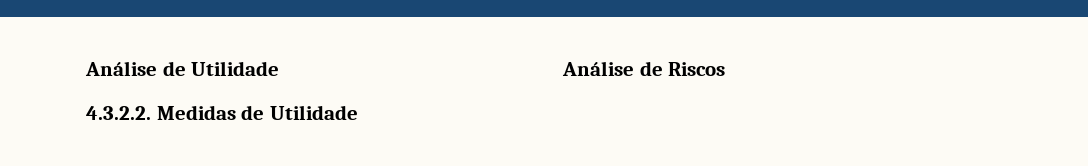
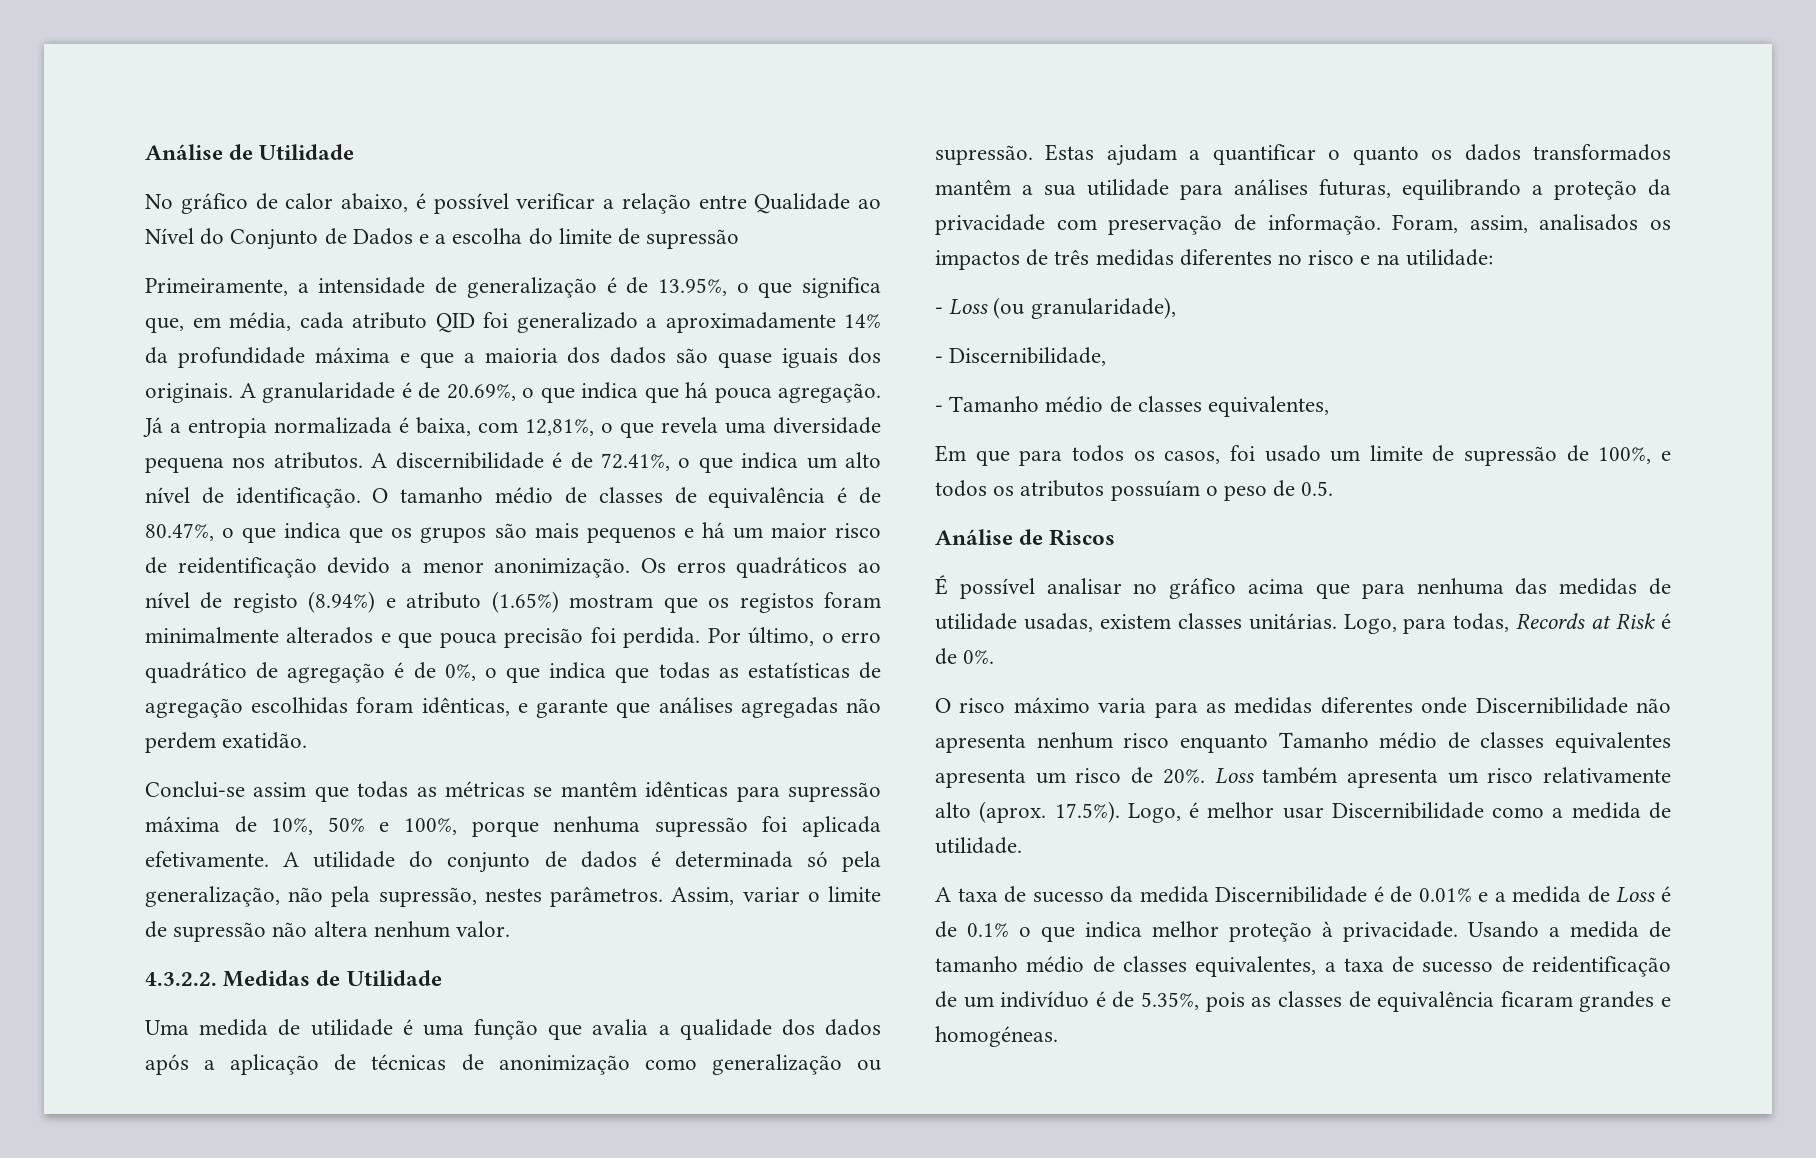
[86,105,358,120] [562,61,726,76] 4.3.2.2. Medidas de Utilidade // Análise de Riscos -> [145,193,881,214] [145,228,740,250] [145,277,882,298] [145,312,881,333] [145,347,881,368] [145,382,881,403] [143,417,881,438] [145,452,881,473] [145,487,881,508] [145,522,881,543] [145,557,881,578] [145,591,882,613] [145,627,881,648] [145,662,881,683] [145,697,881,718] [145,732,308,753] [145,781,881,802] [145,816,882,837] [145,851,882,873] [145,886,881,907] [145,921,511,942] [145,970,442,987] [145,1019,881,1040] [145,1054,881,1075] [935,144,1671,166] [935,179,1671,200] [935,214,1671,235] [935,249,1493,270] [935,297,1176,319] [935,347,1107,366] [935,396,1330,417] [935,445,1671,466] [935,480,1334,501] [935,529,1116,546] [935,575,1671,599] [935,613,1671,634] [935,648,995,665] [935,697,1671,718] [935,732,1671,753] [935,767,1671,788] [935,801,1671,823] [935,837,1022,854] [935,886,1671,903] [935,921,1671,942] [935,956,1671,977] [935,991,1672,1012] [935,1026,1058,1047] No gráfico de calor abaixo, é possível verificar a relação entre Qualidade ao Nível do Conjunto de Dados e a escolha do limite de supressão // Primeiramente, a intensidade de generalização é de 13.95%, o que significa que, em média, cada atributo QID foi generalizado a aproximadamente 14% da profundidade máxima e que a maioria dos dados são quase iguais dos originais. A granularidade é de 20.69%, o que indica que há pouca agregação. Já a entropia normalizada é baixa, com 12,81%, o que revela uma diversidade pequena nos atributos. A discernibilidade é de 72.41%, o que indica um alto nível de identificação. O tamanho médio de classes de equivalência é de 80.47%, o que indica que os grupos são mais pequenos e há um maior risco de reidentificação devido a menor anonimização. Os erros quadráticos ao nível de registo (8.94%) e atributo (1.65%) mostram que os registos foram minimalmente alterados e que pouca precisão foi perdida. Por último, o erro quadrático de agregação é de 0%, o que indica que todas as estatísticas de agregação escolhidas foram idênticas, e garante que análises agregadas não perdem exatidão. // Conclui-se assim que todas as métricas se mantêm idênticas para supressão máxima de 10%, 50% e 100%, porque nenhuma supressão foi aplicada efetivamente. A utilidade do conjunto de dados é determinada só pela generalização, não pela supressão, nestes parâmetros. Assim, variar o limite de supressão não altera nenhum valor. // 4.3.2.2. Medidas de Utilidade // Uma medida de utilidade é uma função que avalia a qualidade dos dados após a aplicação de técnicas de anonimização como generalização ou supressão. Estas ajudam a quantificar o quanto os dados transformados mantêm a sua utilidade para análises futuras, equilibrando a proteção da privacidade com preservação de informação. Foram, assim, analisados os impactos de três medidas diferentes no risco e na utilidade: // - Loss (ou granularidade), // - Discernibilidade, // - Tamanho médio de classes equivalentes, // Em que para todos os casos, foi usado um limite de supressão de 100%, e todos os atributos possuíam o peso de 0.5. // Análise de Riscos // É possível analisar no gráfico acima que para nenhuma das medidas de utilidade usadas, existem classes unitárias. Logo, para todas, Records at Risk é de 0%. // O risco máximo varia para as medidas diferentes onde Discernibilidade não apresenta nenhum risco enquanto Tamanho médio de classes equivalentes apresenta um risco de 20%. Loss também apresenta um risco relativamente alto (aprox. 17.5%). Logo, é melhor usar Discernibilidade como a medida de utilidade. // A taxa de sucesso da medida Discernibilidade é de 0.01% e a medida de Loss é de 0.1% o que indica melhor proteção à privacidade. Usando a medida de tamanho médio de classes equivalentes, a taxa de sucesso de reidentificação de um indivíduo é de 5.35%, pois as classes de equivalência ficaram grandes e homogéneas.

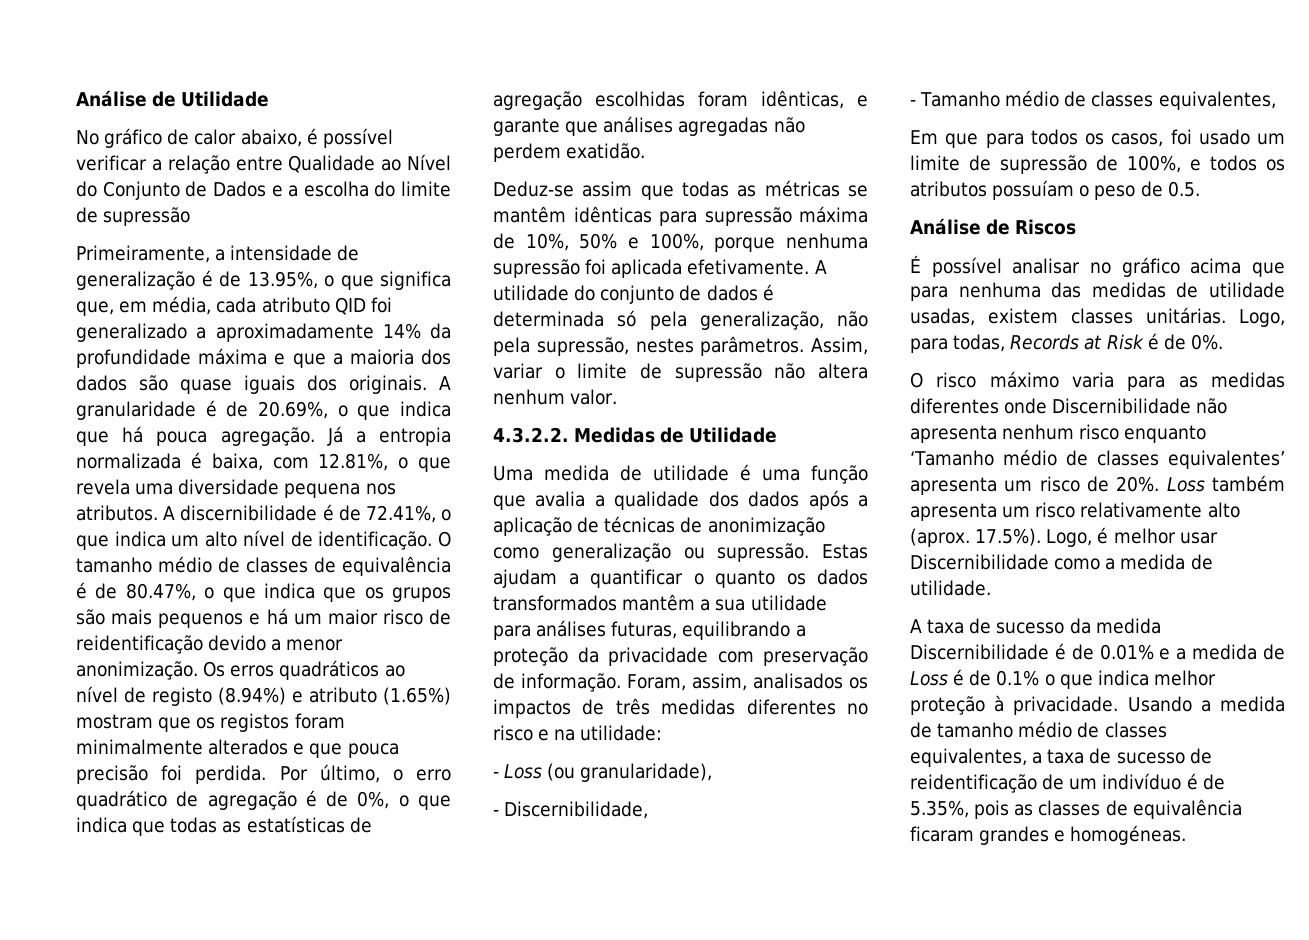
[525,419,594,436] 12,81%, -> [318,453,389,471] 12.81%,
[145,781,245,798] Conclui-se -> [493,181,574,197] Deduz-se
[1278,732,1671,753] Tamanho médio de classes equivalentes -> [910,449,1285,469] ‘Tamanho médio de classes equivalentes’

